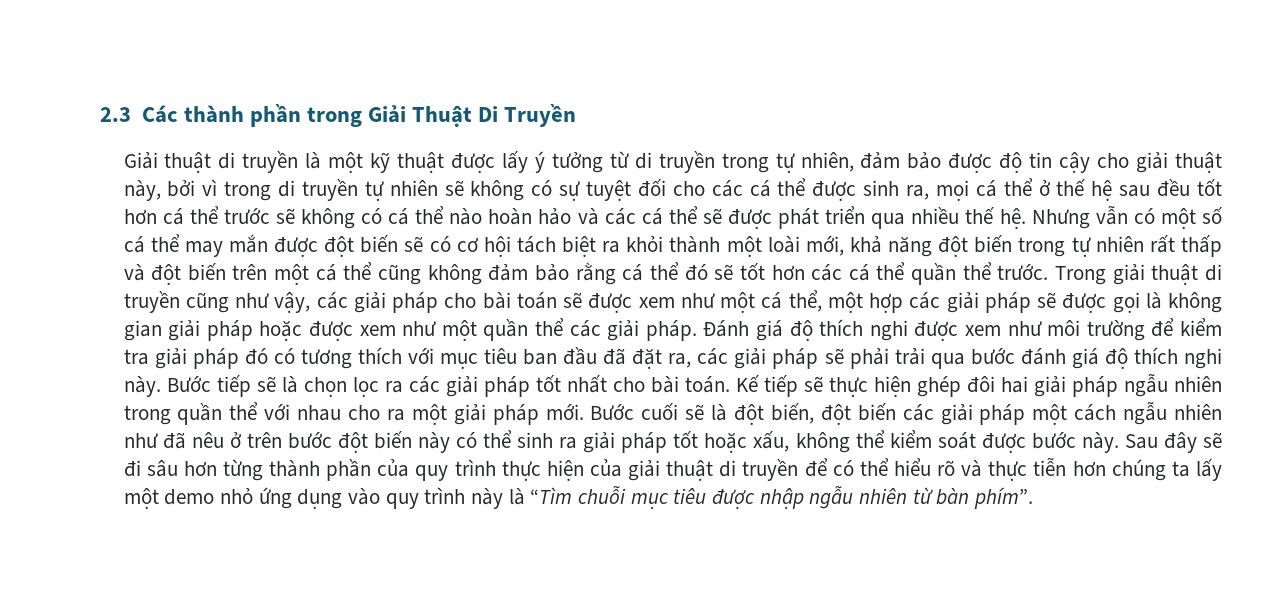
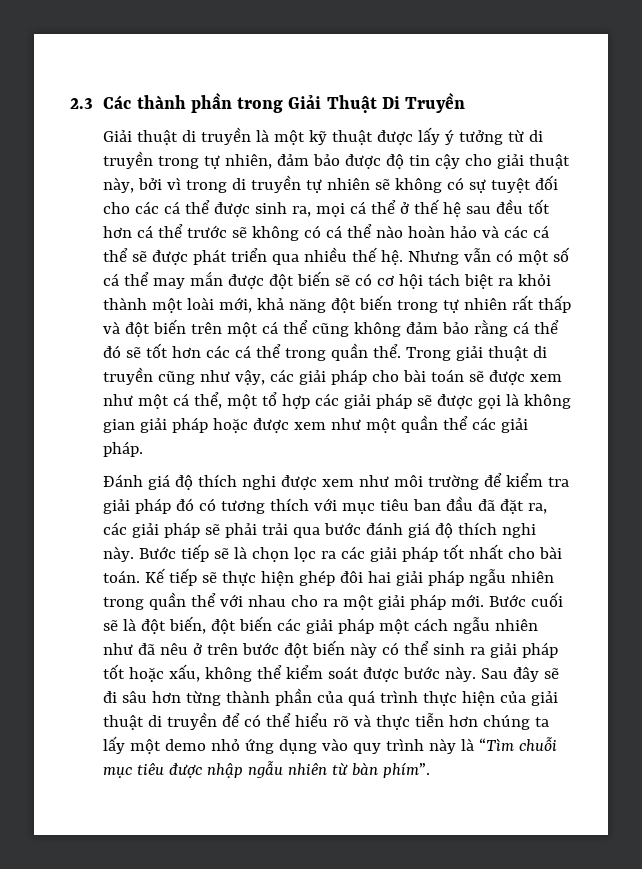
[911,262,1049,285] quần thể trước. -> [285,343,402,361] trong quần thể.
(863, 302) none -> [262,392,278,406] tổ
(697, 330) none -> (144, 449) //
[415,465,449,481] quy -> [348,690,376,706] quá

